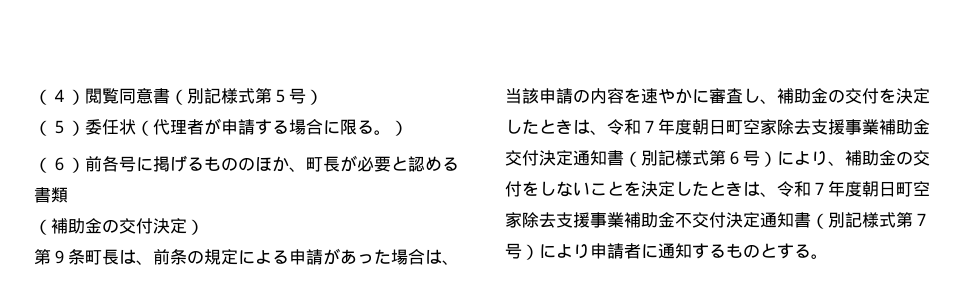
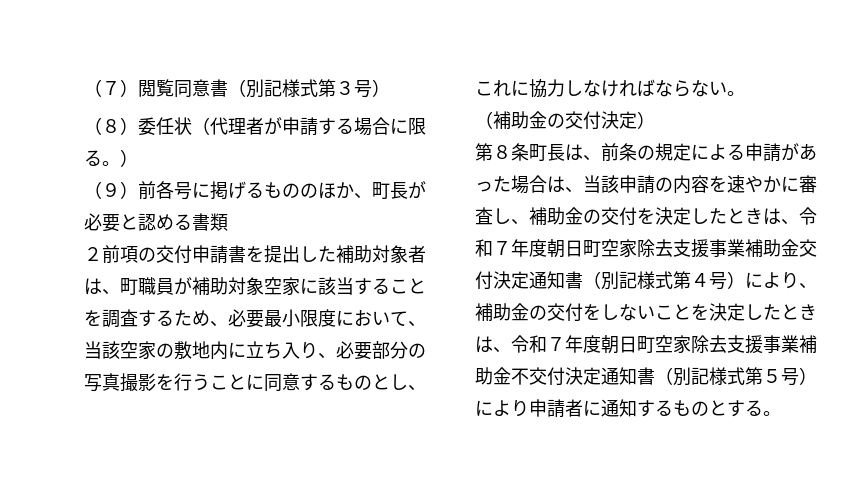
[34,89,68,105] （４ -> [84,79,120,97] （７
[272,89,289,103] ５ -> [336,81,354,95] ３
[51,120,68,134] ５ -> [102,119,120,133] ８
[51,157,68,171] ６ -> [102,183,120,197] ９
(68, 195) none -> [84,245,426,264] [84,277,426,296] [84,309,426,328] [84,341,426,360] [84,373,426,392] [475,79,745,98] // ２前項の交付申請書を提出した補助対象者は、町職員が補助対象空家に該当することを調査するため、必要最小限度において、当該空家の敷地内に立ち入り、必要部分の写真撮影を行うことに同意するものとし、これに協力しなければならない。
[51,250,68,264] ９ -> [493,145,511,159] ８
[726,151,743,165] ６ -> [691,273,709,287] ４
[913,213,930,226] ７ -> [763,369,781,383] ５

